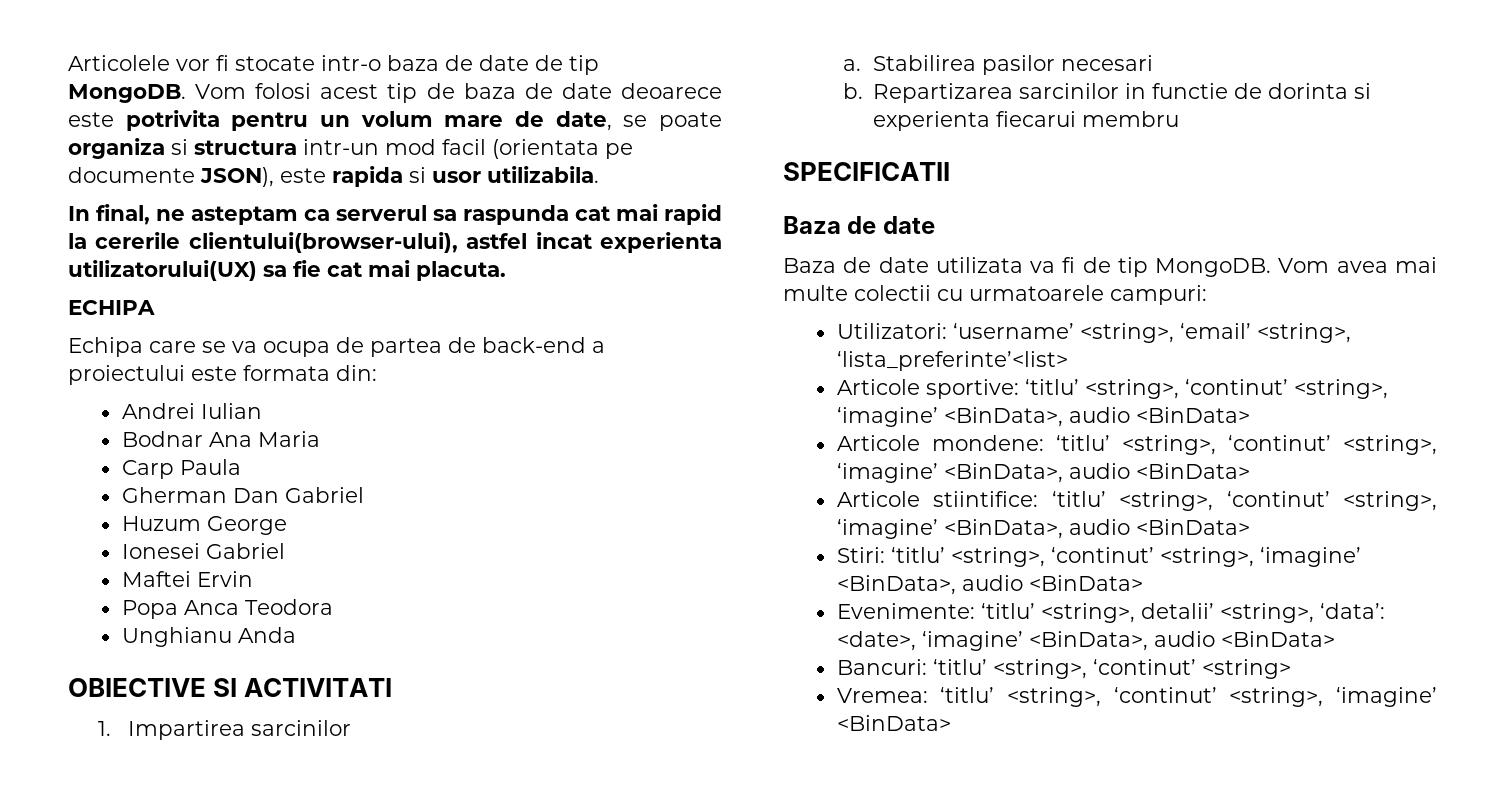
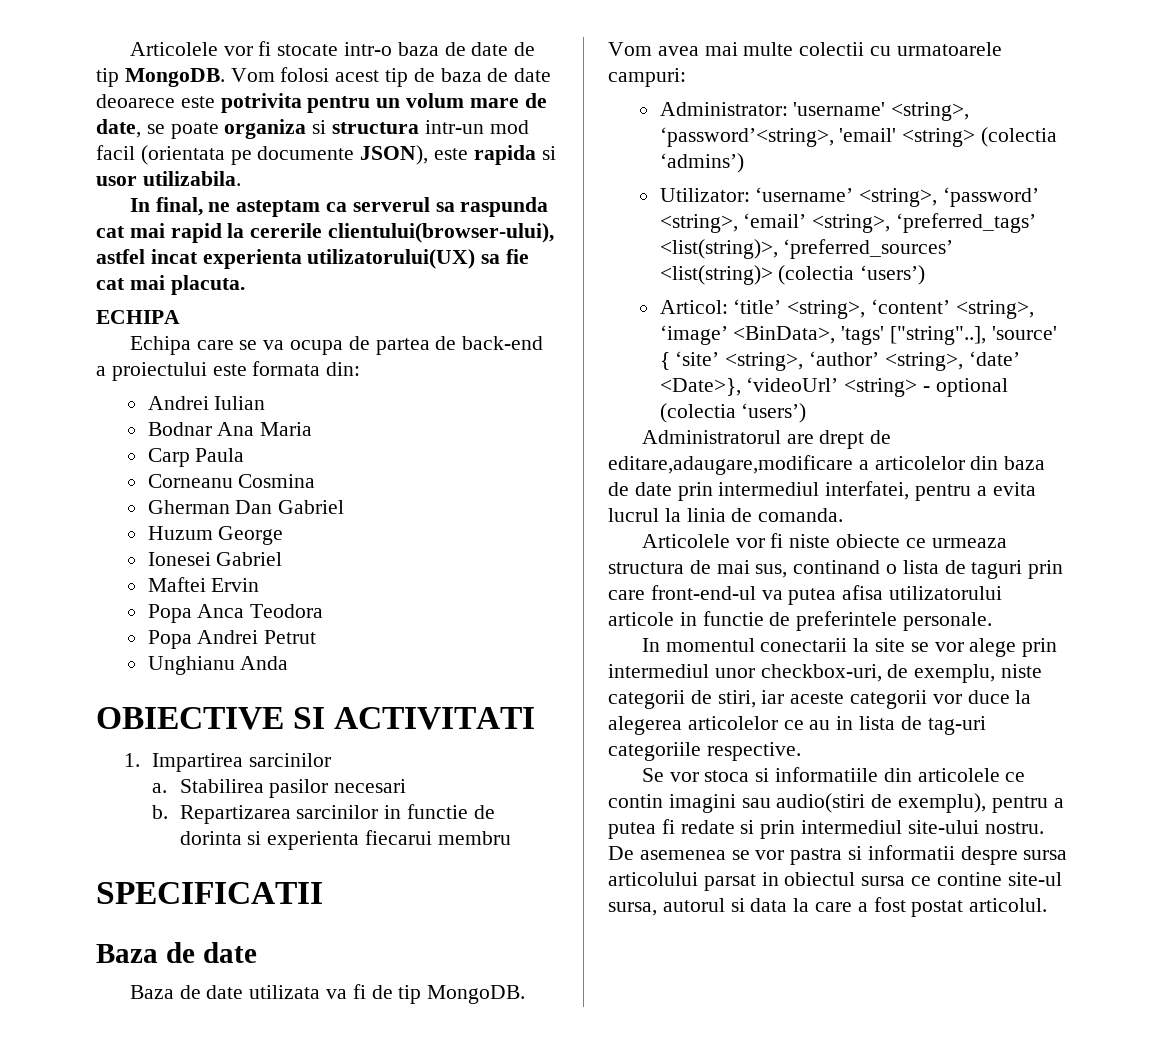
(241, 467) none -> [147,474,316,488] // Corneanu Cosmina
(333, 607) none -> [147,630,317,649] // Popa Andrei Petrut
[836,323,1351,343] [836,351,1068,371] [836,379,1388,399] [836,407,1250,427] [836,435,1437,455] [836,463,1250,483] [836,491,1437,511] [836,519,1250,539] [836,547,1361,567] [836,575,1143,595] [836,603,1385,623] [836,631,1335,651] [836,659,1291,679] [836,687,1437,707] [836,715,951,731] Utilizatori: ‘username’ <string>, ‘email’ <string>, ‘lista_preferinte’<list> // Articole sportive: ‘titlu’ <string>, ‘continut’ <string>, ‘imagine’ <BinData>, audio <BinData> // Articole mondene: ‘titlu’ <string>, ‘continut’ <string>, ‘imagine’ <BinData>, audio <BinData> // Articole stiintifice: ‘titlu’ <string>, ‘continut’ <string>, ‘imagine’ <BinData>, audio <BinData> // Stiri: ‘titlu’ <string>, ‘continut’ <string>, ‘imagine’ <BinData>, audio <BinData> // Evenimente: ‘titlu’ <string>, detalii’ <string>, ‘data’: <date>, ‘imagine’ <BinData>, audio <BinData> // Bancuri: ‘titlu’ <string>, ‘continut’ <string> // Vremea: ‘titlu’ <string>, ‘continut’ <string>, ‘imagine’ <BinData> -> [659,102,970,121] [659,127,1057,147] [659,153,744,173] [659,187,1039,207] [659,213,1036,233] [659,239,954,259] [659,265,926,285] [659,299,1034,319] [659,325,1057,345] [659,351,1020,371] [659,377,1008,397] [659,403,807,423] [641,430,892,449] [608,455,1046,475] [608,481,1036,501] [608,508,844,522] [641,533,1007,548] [608,560,1064,579] [608,585,1003,605] [608,611,993,631] [641,638,1058,657] [608,664,1043,683] [608,690,1032,709] [608,716,986,735] [608,742,801,761] [641,767,1026,782] [608,793,1064,813] [608,819,1044,839] [608,845,1068,865] [608,872,1062,891] [608,897,1048,917] Administrator: 'username' <string>, ‘password’<string>, 'email' <string> (colectia ‘admins’) // Utilizator: ‘username’ <string>, ‘password’ <string>, ‘email’ <string>, ‘preferred_tags’ <list(string)>, ‘preferred_sources’ <list(string)> (colectia ‘users’) // Articol: ‘title’ <string>, ‘content’ <string>, ‘image’ <BinData>, 'tags' ["string"..], 'source' { ‘site’ <string>, ‘author’ <string>, ‘date’ <Date>}, ‘videoUrl’ <string> - optional (colectia ‘users’) // Administratorul are drept de editare,adaugare,modificare a articolelor din baza de date prin intermediul interfatei, pentru a evita lucrul la linia de comanda. // Articolele vor fi niste obiecte ce urmeaza structura de mai sus, continand o lista de taguri prin care front-end-ul va putea afisa utilizatorului articole in functie de preferintele personale. // In momentul conectarii la site se vor alege prin intermediul unor checkbox-uri, de exemplu, niste categorii de stiri, iar aceste categorii vor duce la alegerea articolelor ce au in lista de tag-uri categoriile respective. // Se vor stoca si informatiile din articolele ce contin imagini sau audio(stiri de exemplu), pentru a putea fi redate si prin intermediul site-ului nostru. De asemenea se vor pastra si informatii despre sursa articolului parsat in obiectul sursa ce contine site-ul sursa, autorul si data la care a fost postat articolul.

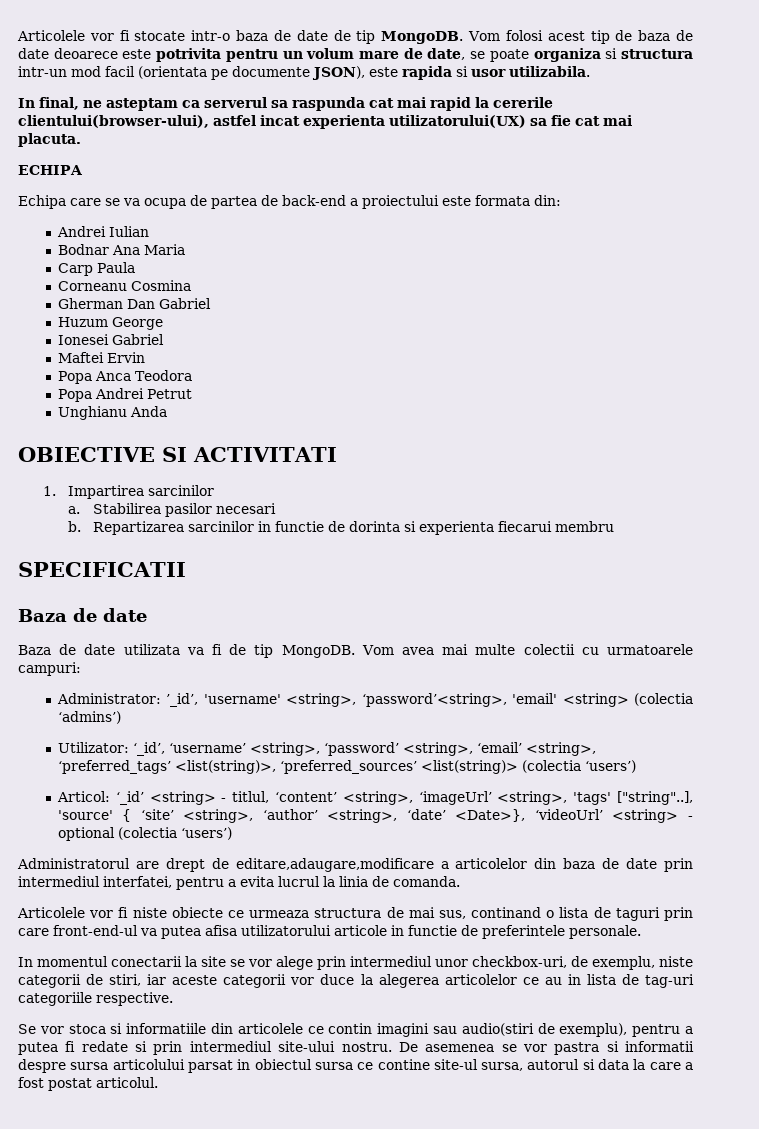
(788, 109) none -> [166,693,199,707] ’_id’,
(750, 195) none -> [132,742,165,756] ‘_id’,
[733,299,1034,319] [659,325,836,345] ‘title’ <string>, ‘content’ <string>, ‘image’ <BinData>, -> [115,791,568,805] ‘_id’ <string> - titlul, ‘content’ <string>, ‘imageUrl’ <string>,

